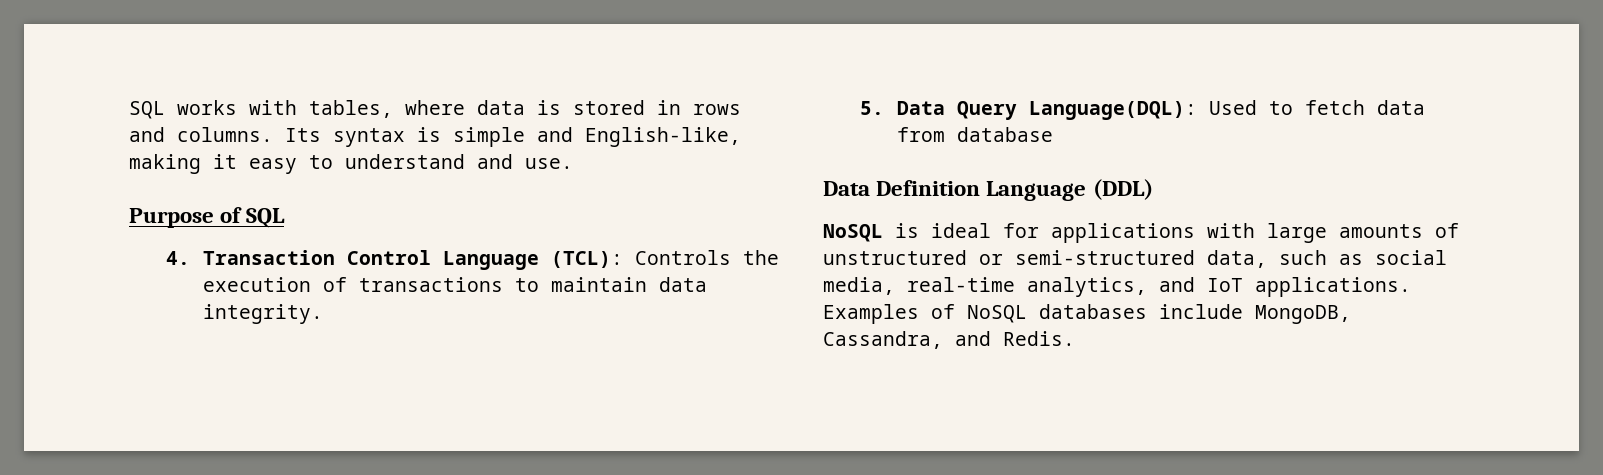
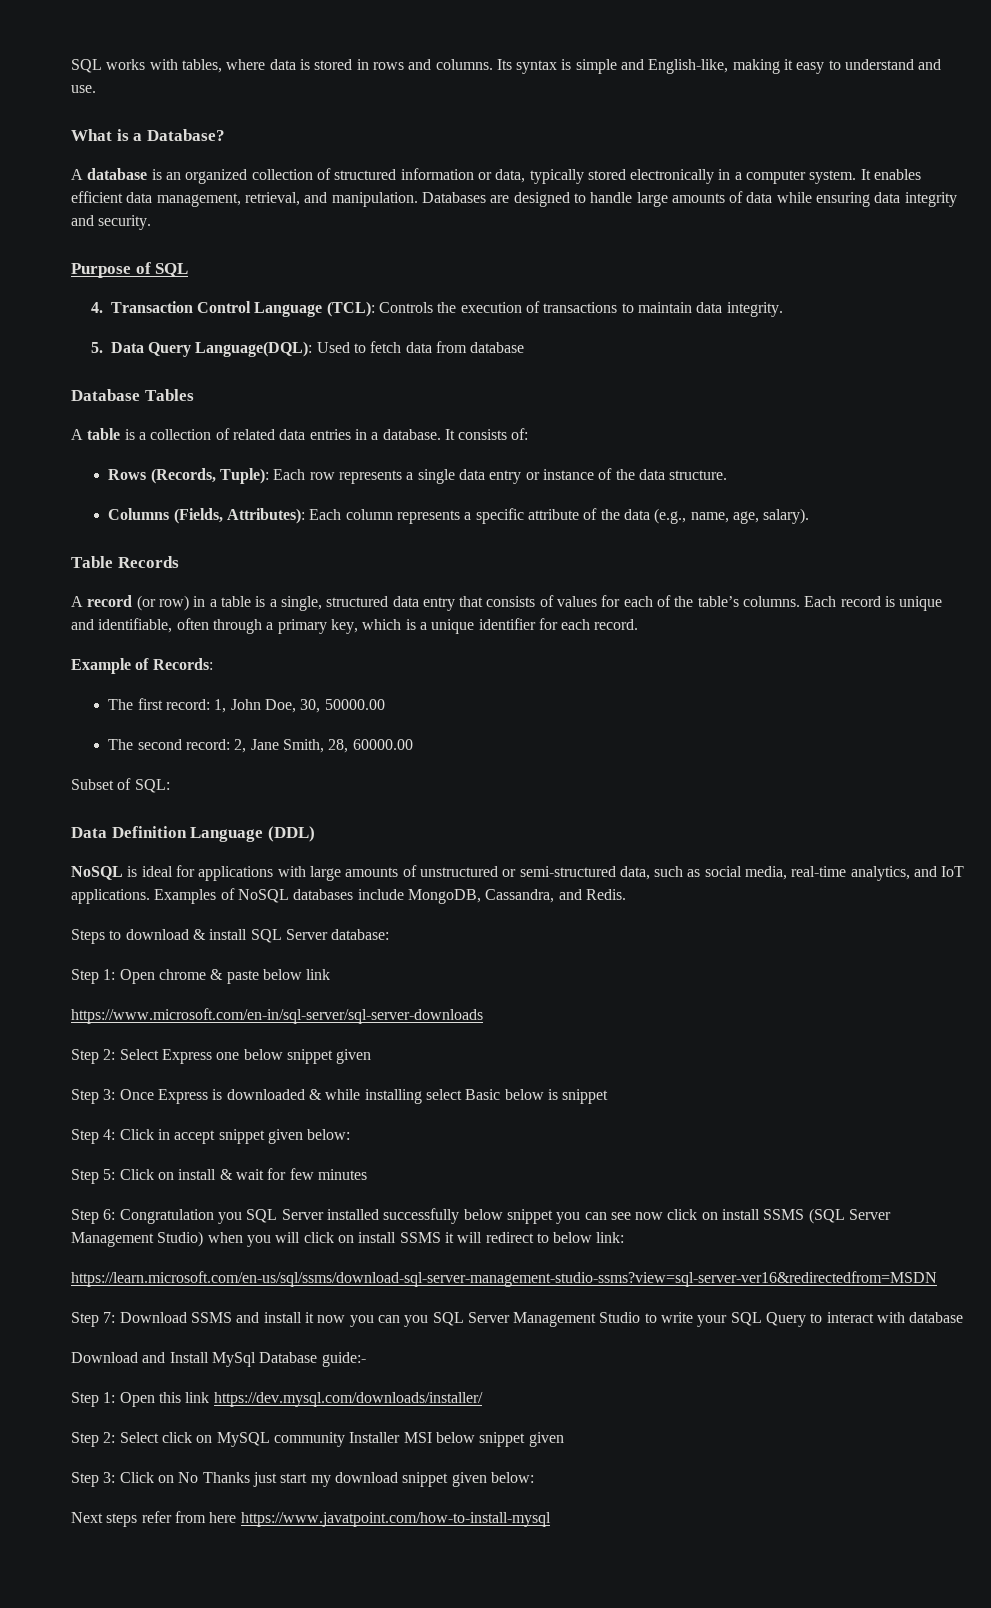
(573, 163) none -> [71,129,225,141] [71,168,922,184] [71,191,957,207] [71,215,152,230] // What is a Database? // A database is an organized collection of structured information or data, typically stored electronically in a computer system. It enables efficient data management, retrieval, and manipulation. Databases are designed to handle large amounts of data while ensuring data integrity and security.
(1054, 134) none -> [71,389,194,401] [71,428,529,440] [108,468,728,484] [108,508,810,524] [71,556,179,568] [71,595,943,611] [71,618,639,634] [71,658,213,674] [108,698,385,713] [108,739,413,753] [71,778,170,793] // Database Tables // A table is a collection of related data entries in a database. It consists of: // Rows (Records, Tuple): Each row represents a single data entry or instance of the data structure. // Columns (Fields, Attributes): Each column represents a specific attribute of the data (e.g., name, age, salary). // Table Records // A record (or row) in a table is a single, structured data entry that consists of values for each of the table’s columns. Each record is unique and identifiable, often through a primary key, which is a unique identifier for each record. // Example of Records: // The first record: 1, John Doe, 30, 50000.00 // The second record: 2, Jane Smith, 28, 60000.00 // Subset of SQL:
(1075, 338) none -> [71,929,390,944] [71,969,331,984] [71,1008,483,1024] [71,1049,372,1064] [71,1089,609,1104] [71,1129,351,1144] [71,1168,367,1184] [71,1208,892,1224] [71,1231,625,1247] [71,1271,937,1287] [71,1312,964,1327] [71,1352,366,1367] [71,1392,483,1407] [71,1432,564,1447] [71,1472,534,1487] [71,1511,551,1527] // Steps to download & install SQL Server database: // Step 1: Open chrome & paste below link // https://www.microsoft.com/en-in/sql-server/sql-server-downloads // Step 2: Select Express one below snippet given // Step 3: Once Express is downloaded & while installing select Basic below is snippet // Step 4: Click in accept snippet given below: // Step 5: Click on install & wait for few minutes // Step 6: Congratulation you SQL Server installed successfully below snippet you can see now click on install SSMS (SQL Server Management Studio) when you will click on install SSMS it will redirect to below link: // https://learn.microsoft.com/en-us/sql/ssms/download-sql-server-management-studio-ssms?view=sql-server-ver16&redirectedfrom=MSDN // Step 7: Download SSMS and install it now you can you SQL Server Management Studio to write your SQL Query to interact with database // Download and Install MySql Database guide:- // Step 1: Open this link https://dev.mysql.com/downloads/installer/ // Step 2: Select click on MySQL community Installer MSI below snippet given // Step 3: Click on No Thanks just start my download snippet given below: // Next steps refer from here https://www.javatpoint.com/how-to-install-mysql

